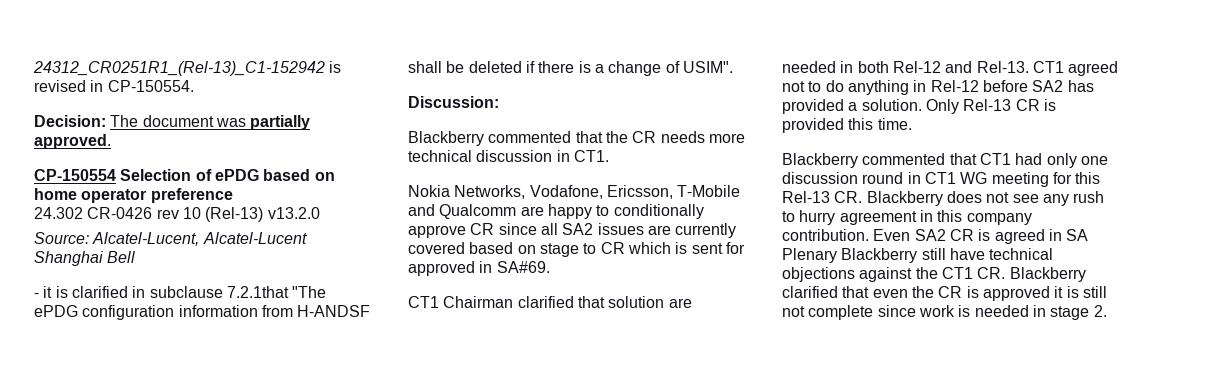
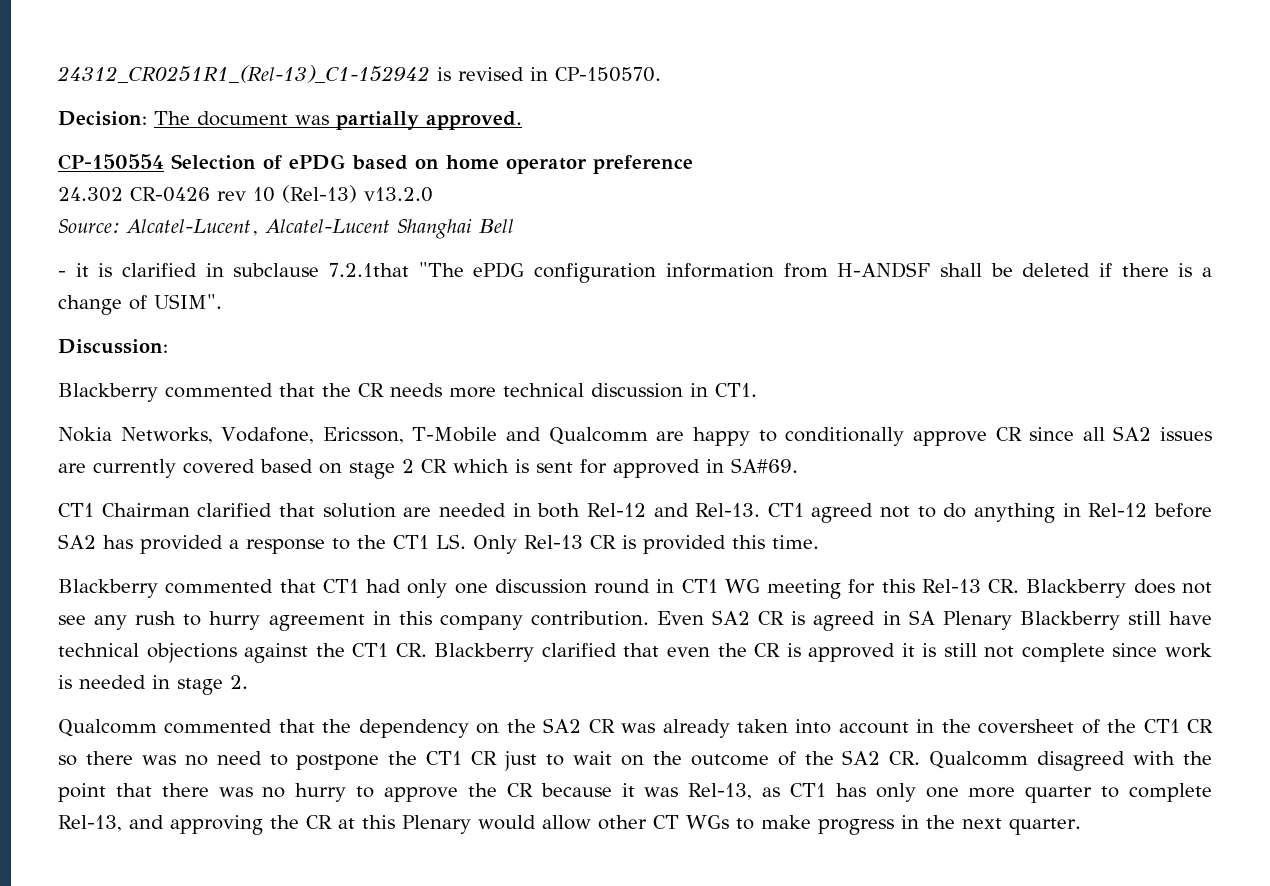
[107,80,194,92] CP-150554. -> [555,67,661,82] CP-150570.
[583,243,597,254] to -> [402,459,414,473] 2
[861,99,922,111] solution. -> [246,534,466,554] response to the CT1 LS.
(1107, 311) none -> [58,718,1214,738] [58,750,1212,771] [58,783,1212,803] [58,815,1081,835] // Qualcomm commented that the dependency on the SA2 CR was already taken into account in the coversheet of the CT1 CR so there was no need to postpone the CT1 CR just to wait on the outcome of the SA2 CR. Qualcomm disagreed with the point that there was no hurry to approve the CR because it was Rel-13, as CT1 has only one more quarter to complete Rel-13, and approving the CR at this Plenary would allow other CT WGs to make progress in the next quarter.

